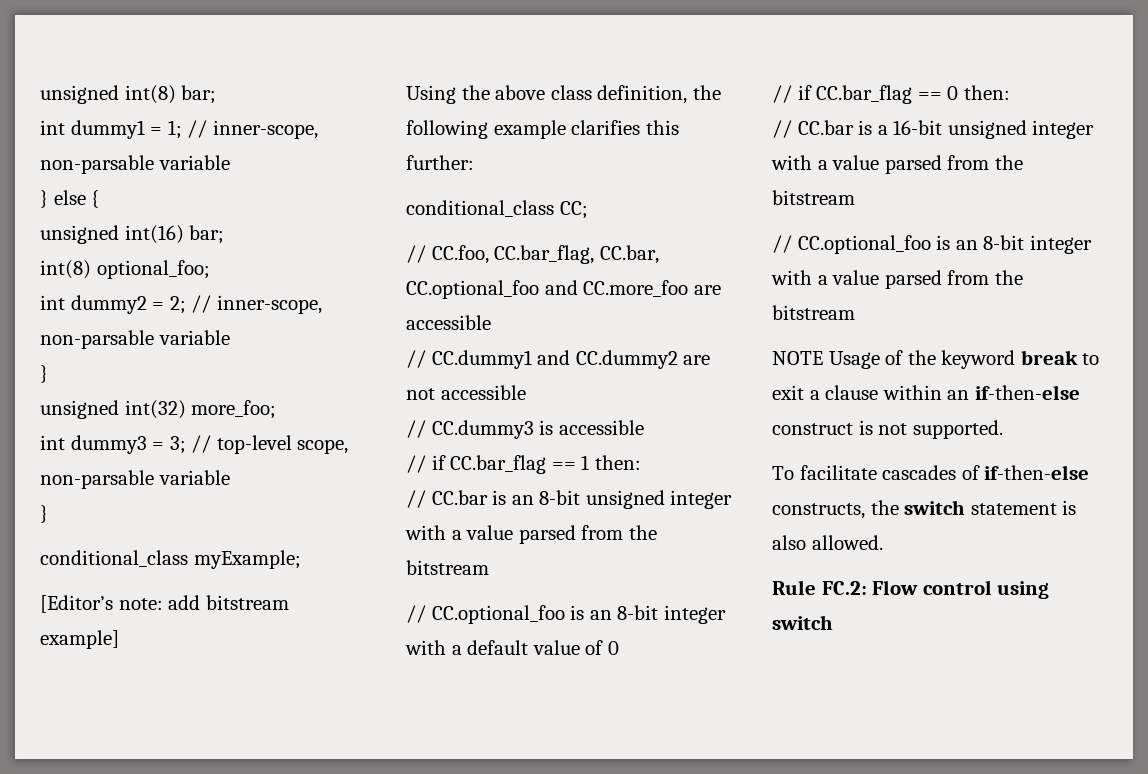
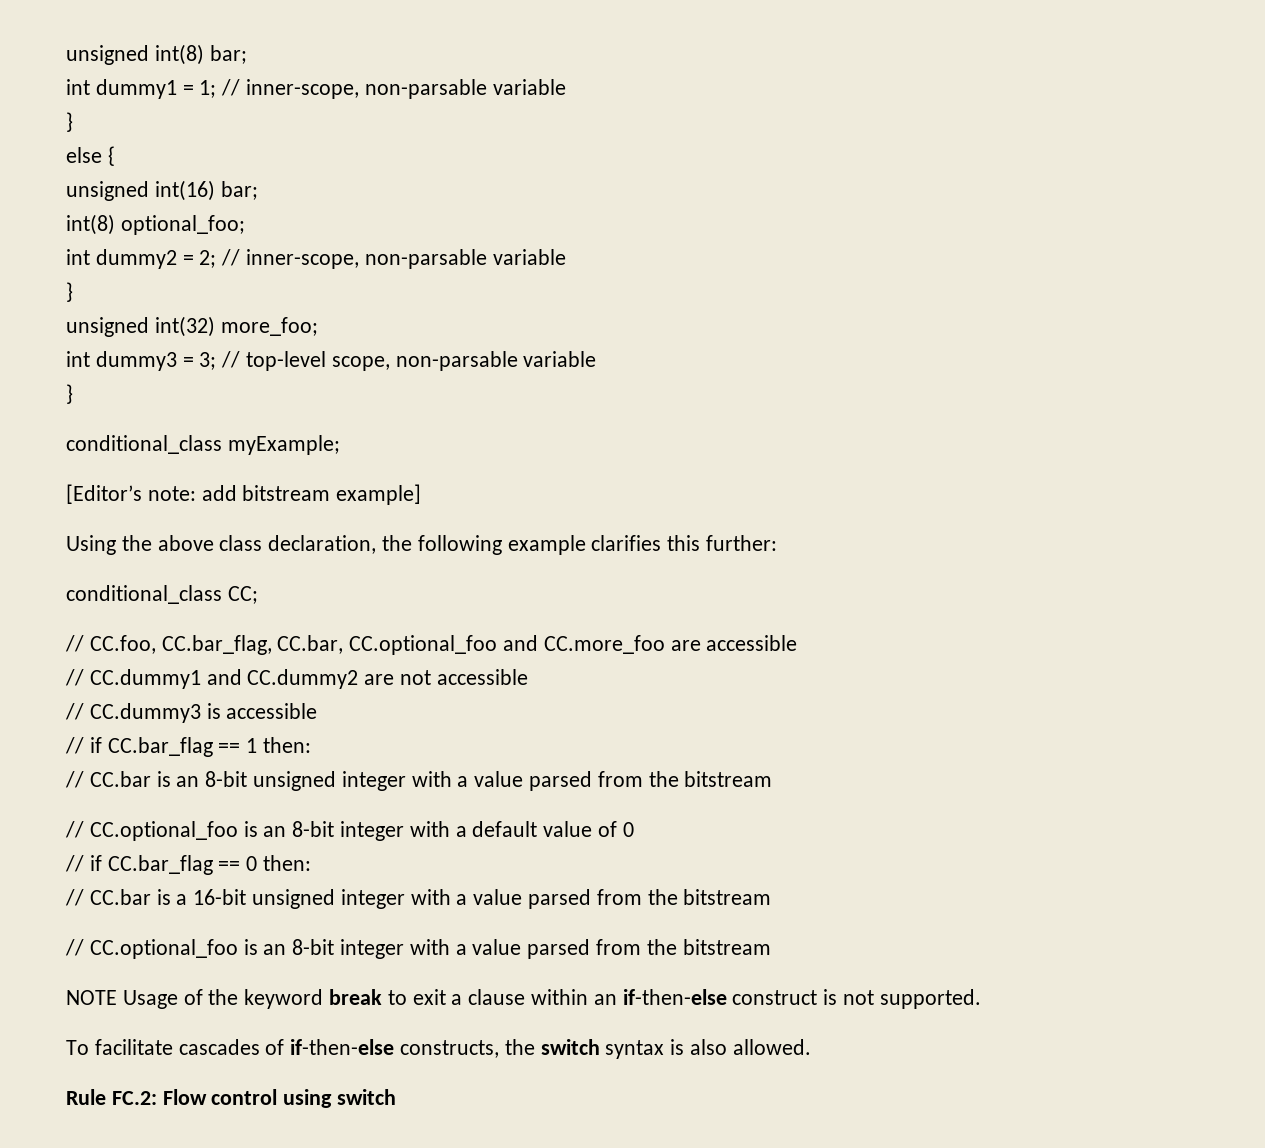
(48, 199) none -> (73, 122) //
[597,85,688,104] definition, -> [268,535,377,554] declaration,
[970,503,1057,515] statement -> [605,1040,665,1059] syntax

